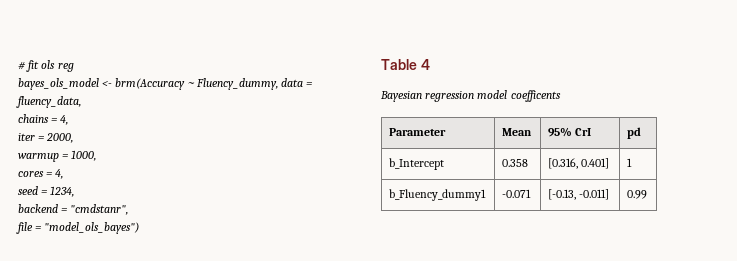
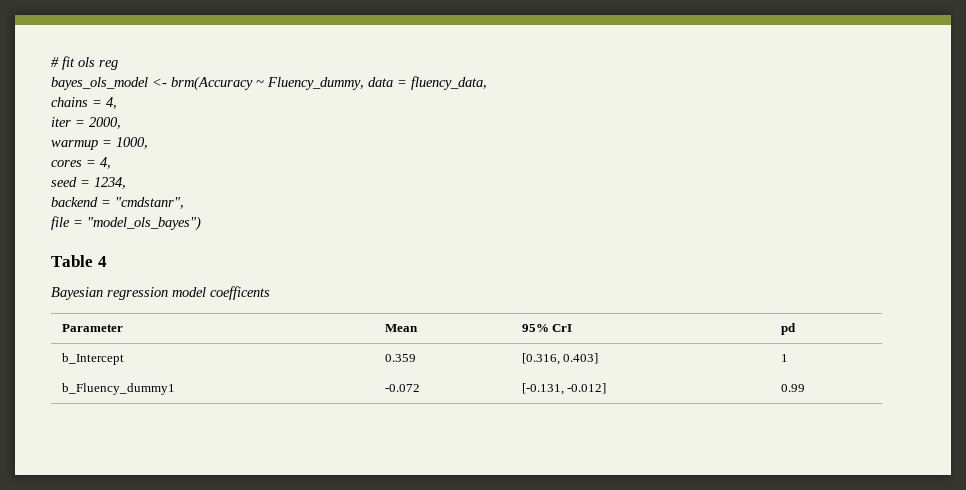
[502,159,529,167] 0.358 -> [384,354,416,362] 0.359
[581,158,610,169] 0.401] -> [563,353,599,364] 0.403]
[502,189,532,198] [548,189,610,200] -0.071 | [-0.13, -0.011] -> [384,384,420,392] [521,383,607,395] -0.072 | [-0.131, -0.012]

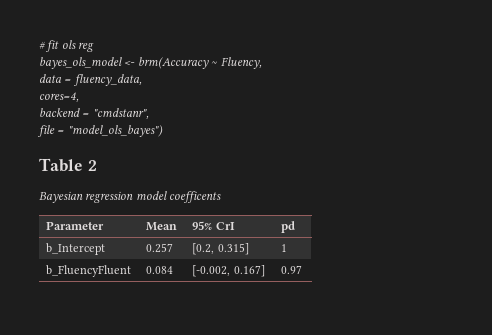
[267,77,364,90] Fluency_dummy, -> [220,57,262,69] Fluency, //
[51,97,117,109] [51,117,121,129] [51,137,148,150] [51,157,111,169] [51,177,126,189] chains = 4, // iter = 2000, // warmup = 1000, // cores = 4, // seed = 1234, -> [39,92,79,102] cores=4,
[97,256,107,267] 4 -> [87,160,97,171] 2
[384,354,416,362] [521,353,599,365] [780,354,788,362] [61,383,175,395] [384,384,420,392] [521,383,607,395] [780,384,805,392] 0.359 | [0.316, 0.403] | 1 // b_Fluency_dummy1 | -0.072 | [-0.131, -0.012] | 0.99 -> [146,243,174,253] [192,243,249,255] [281,244,288,252] [46,265,132,277] [146,266,174,274] [192,265,265,277] [281,265,303,274] 0.257 | [0.2, 0.315] | 1 // b_FluencyFluent | 0.084 | [-0.002, 0.167] | 0.97

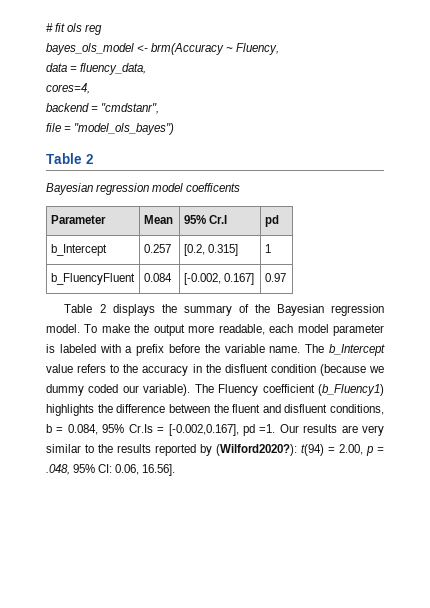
[215,222,235,230] CrI -> [208,215,227,224] Cr.I
(303, 269) none -> [64,304,384,316] [46,324,385,336] [46,344,386,356] [46,364,384,376] [46,384,384,396] [46,404,384,416] [46,424,384,436] [46,444,384,456] [46,464,176,476] // Table 2 displays the summary of the Bayesian regression model. To make the output more readable, each model parameter is labeled with a prefix before the variable name. The b_Intercept value refers to the accuracy in the disfluent condition (because we dummy coded our variable). The Fluency coefficient (b_Fluency1) highlights the difference between the fluent and disfluent conditions, b = 0.084, 95% Cr.Is = [-0.002,0.167], pd =1. Our results are very similar to the results reported by (Wilford2020?): t(94) = 2.00, p = .048, 95% CI: 0.06, 16.56].

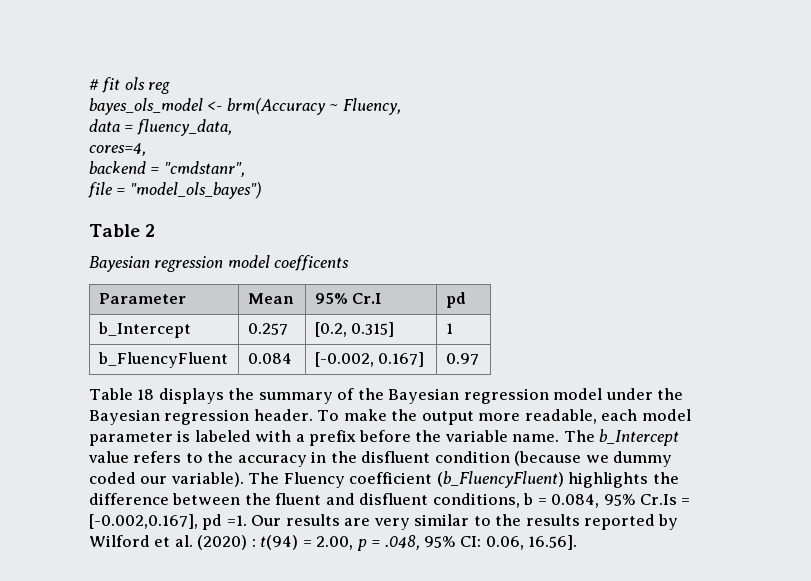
[99,304,106,313] 2 -> [137,389,155,400] 18
[46,324,80,333] model. -> [553,388,683,400] [89,409,313,425] model under the Bayesian regression header.
[318,384,384,396] (b_Fluency1) -> [436,471,564,488] (b_FluencyFluent)
[216,444,297,456] (Wilford2020?): -> [89,535,256,550] Wilford et al. (2020) :

